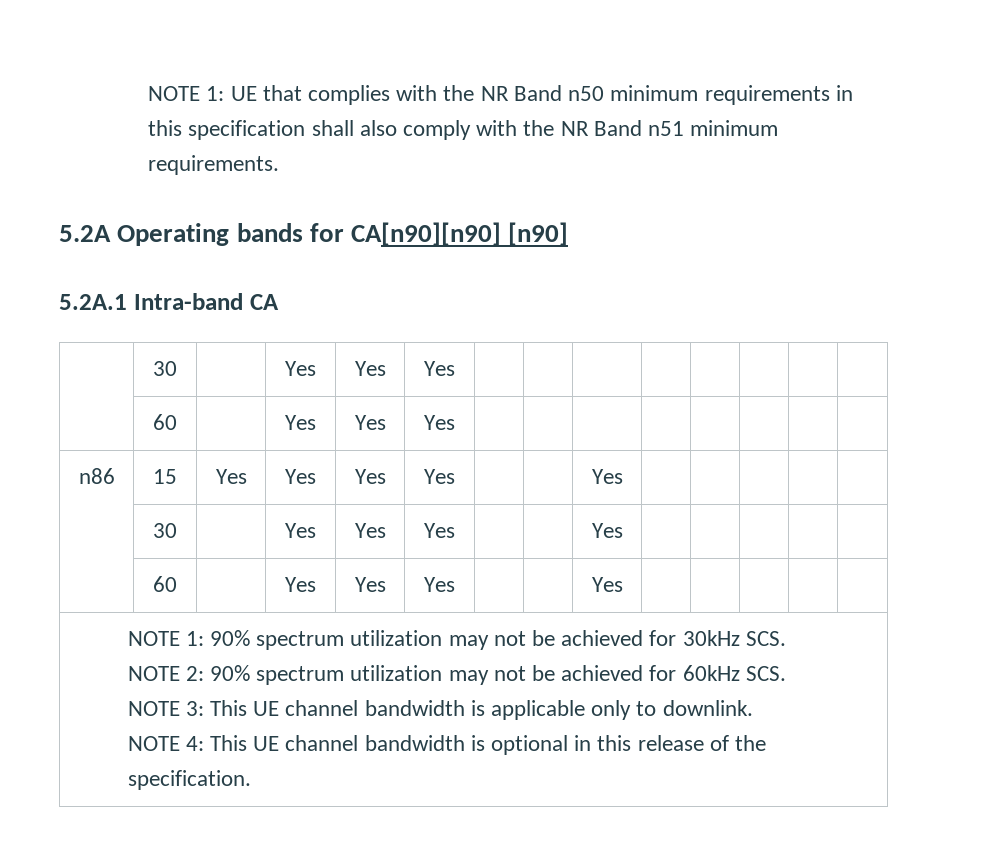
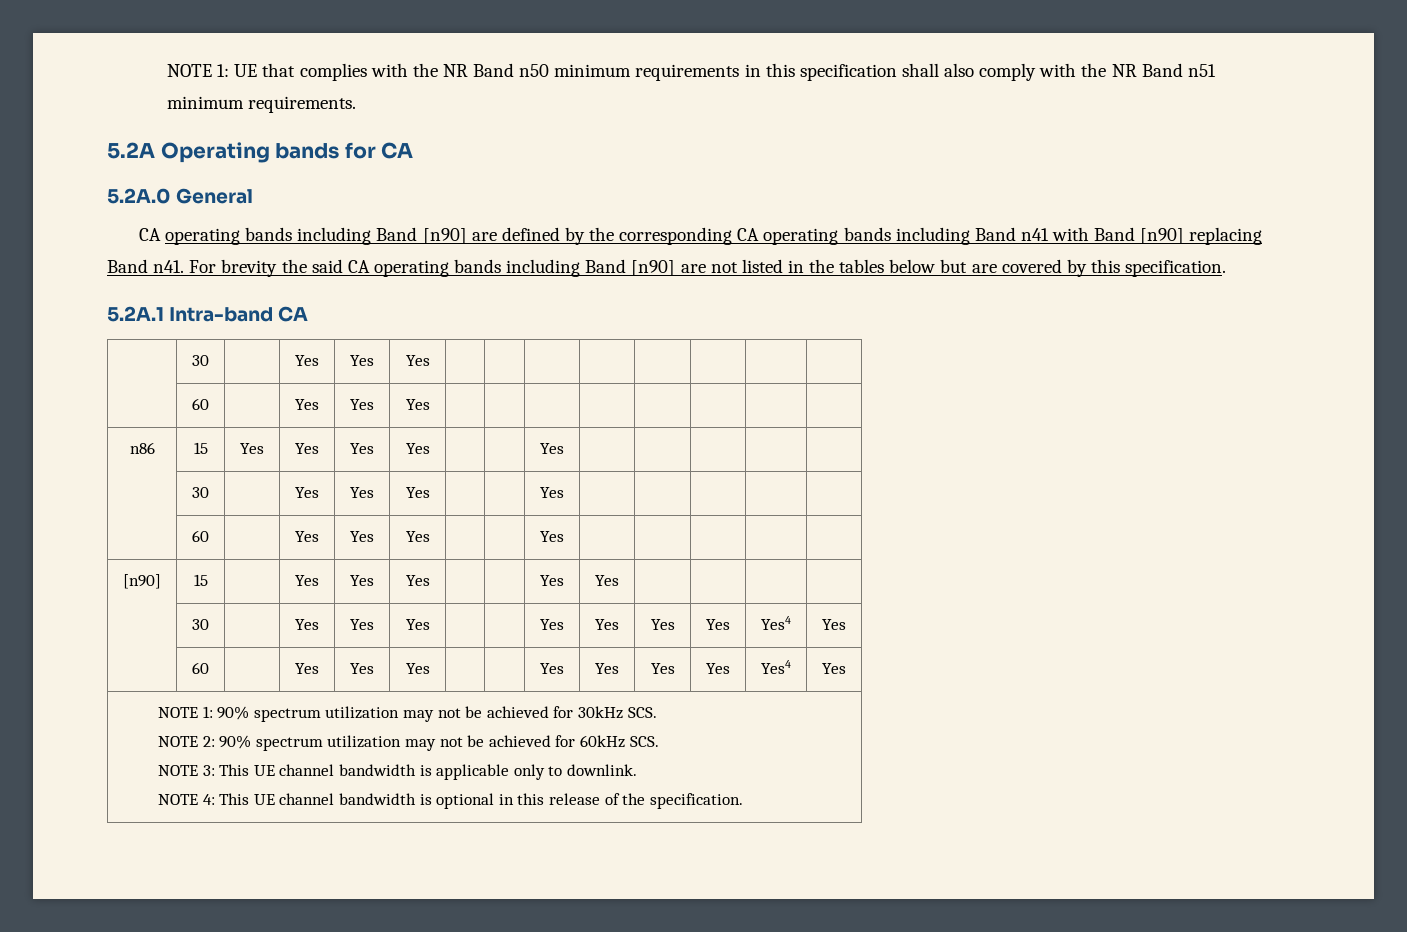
[351,222,569,246] CA[n90][n90] [n90] -> [381,142,414,159] [107,188,254,204] [138,227,1263,245] [107,259,1227,277] CA // 5.2A.0 General // CA operating bands including Band [n90] are defined by the corresponding CA operating bands including Band n41 with Band [n90] replacing Band n41. For brevity the said CA operating bands including Band [n90] are not listed in the tables below but are covered by this specification.
(623, 584) none -> [123,574,161,589] [193,574,208,586] [295,575,319,586] [350,575,374,586] [405,575,430,586] [540,575,564,586] [595,575,619,586] [192,619,209,630] [295,619,319,630] [350,619,374,630] [405,619,430,630] [540,619,564,630] [595,619,619,630] [650,619,675,630] [706,619,730,630] [761,616,791,630] [822,619,846,630] [192,662,209,674] [295,663,319,674] [350,663,374,674] [405,663,430,674] [540,663,564,674] [595,663,619,674] [650,663,675,674] [706,663,730,674] [761,660,791,674] [822,663,846,674] // [n90] | 15 | | Yes | Yes | Yes | | | Yes | Yes | | | | // | 30 | | Yes | Yes | Yes | | | Yes | Yes | Yes | Yes | Yes4 | Yes // | 60 | | Yes | Yes | Yes | | | Yes | Yes | Yes | Yes | Yes4 | Yes

